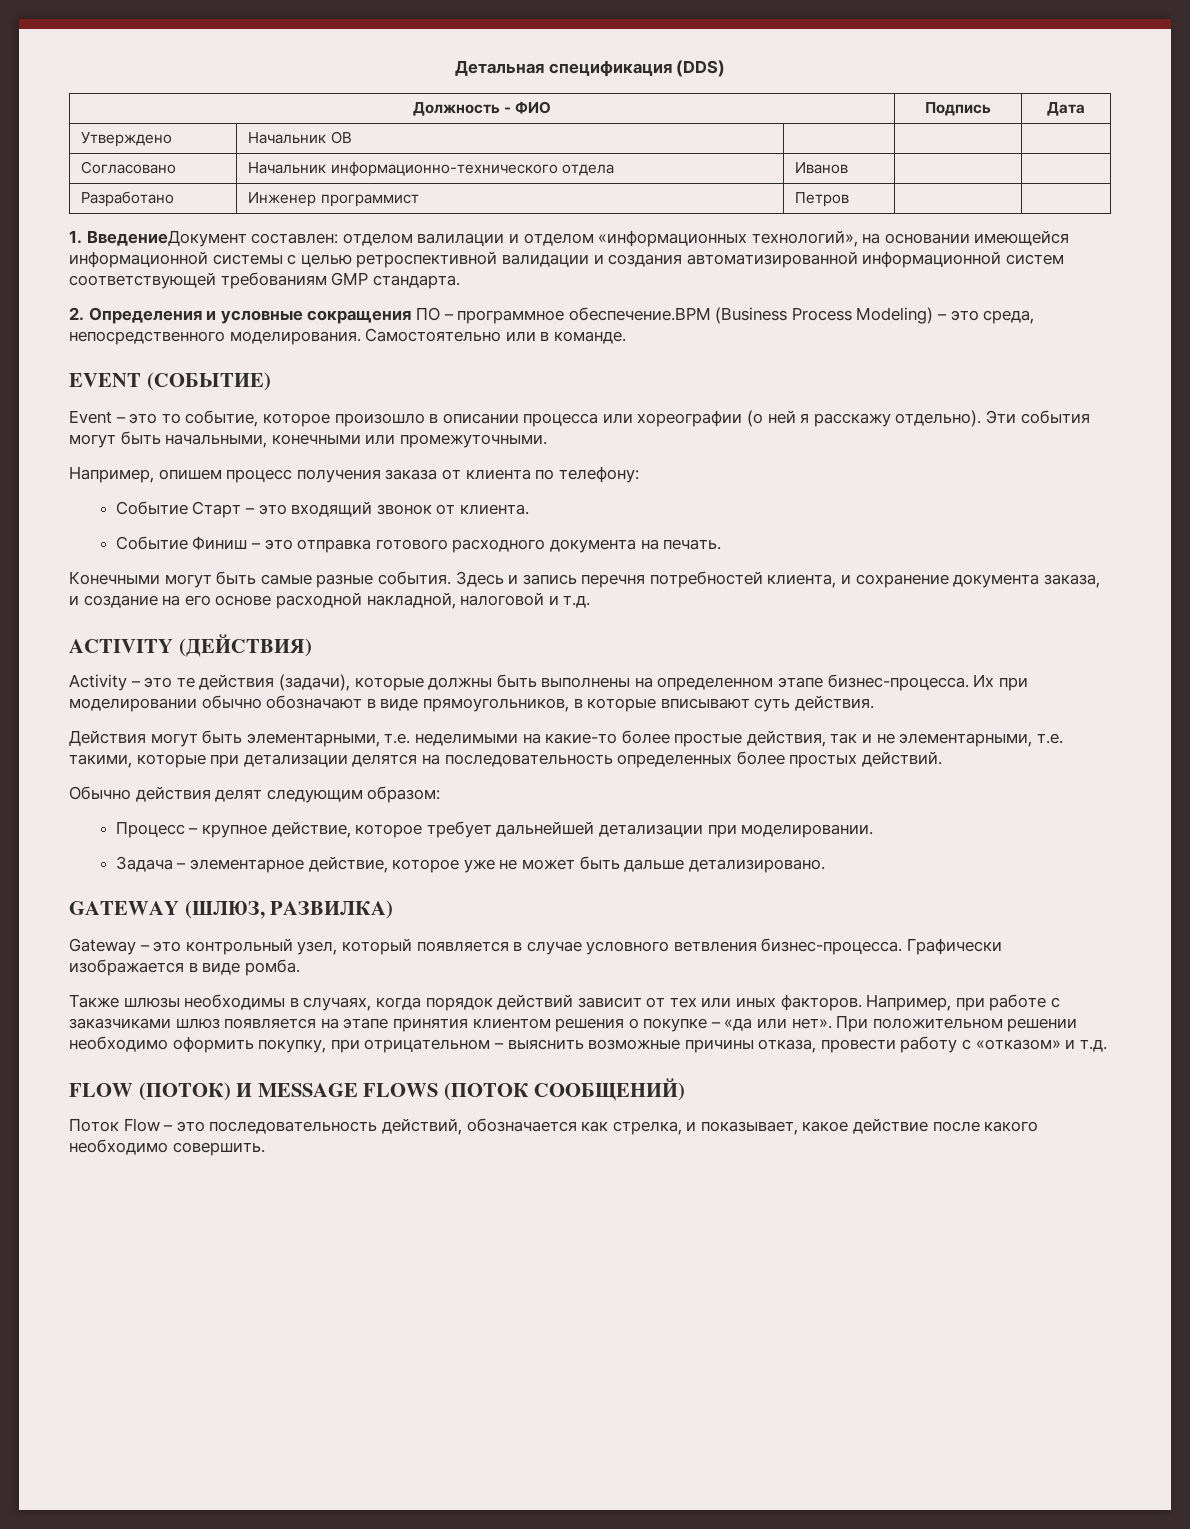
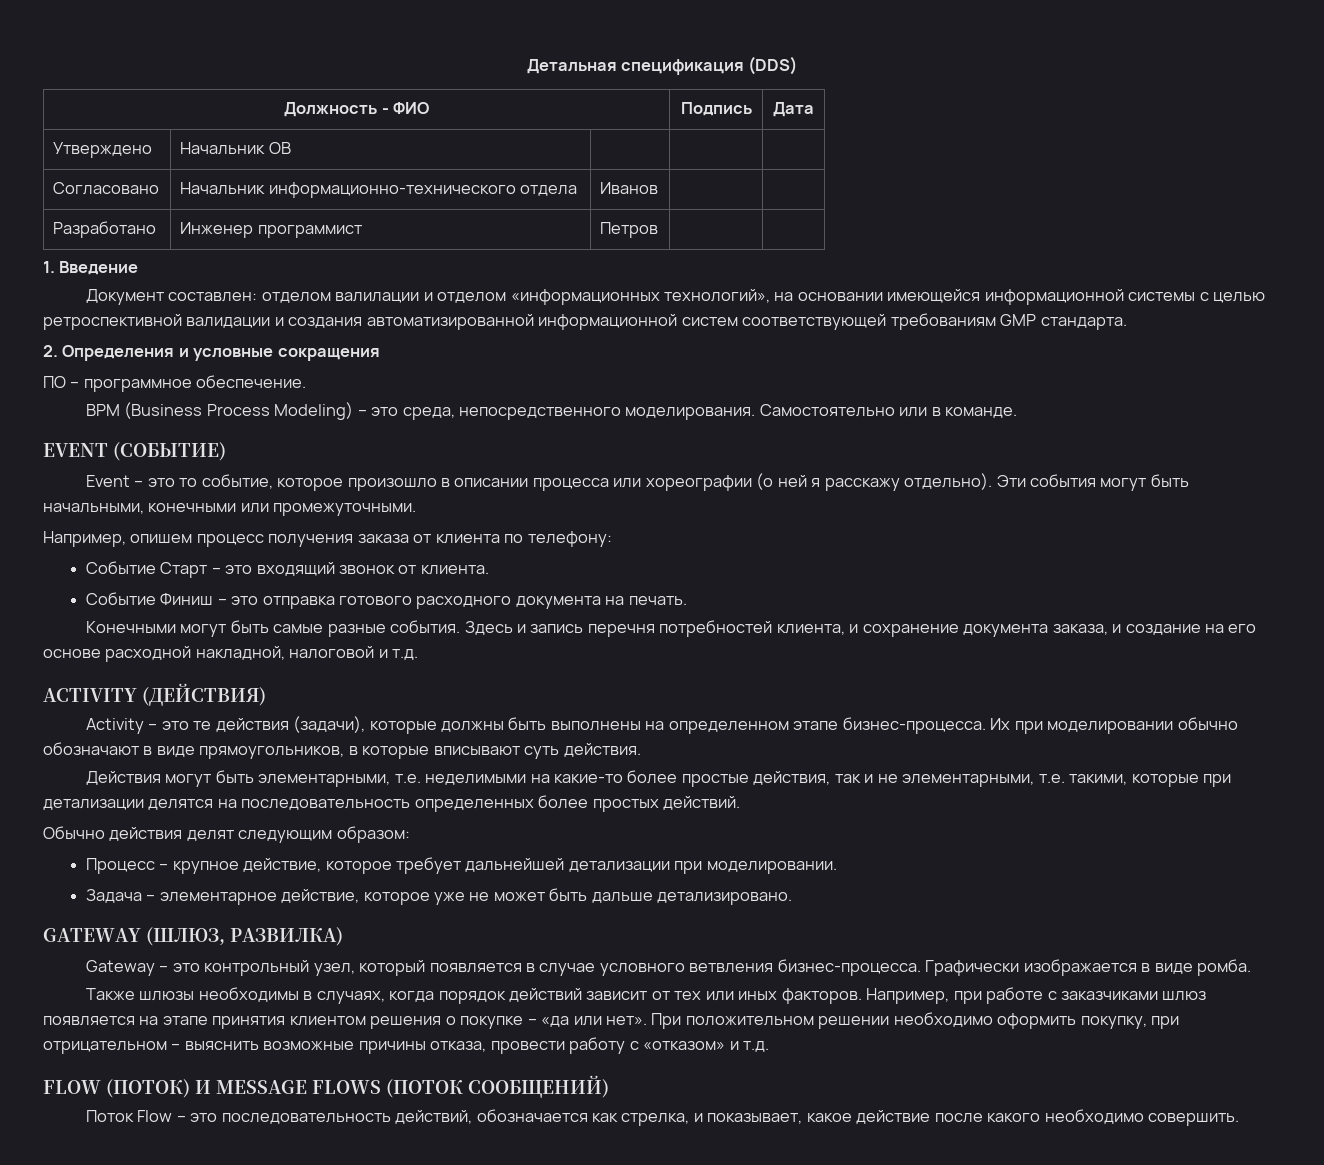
[86,230,247,247] ВведениеДокумент -> [59,261,139,275] [85,289,164,305] Введение // Документ
(412, 317) none -> (380, 354) //
[568,307,711,321] обеспечение.BPM -> [196,375,307,388] [85,404,120,416] обеспечение. // BPM

